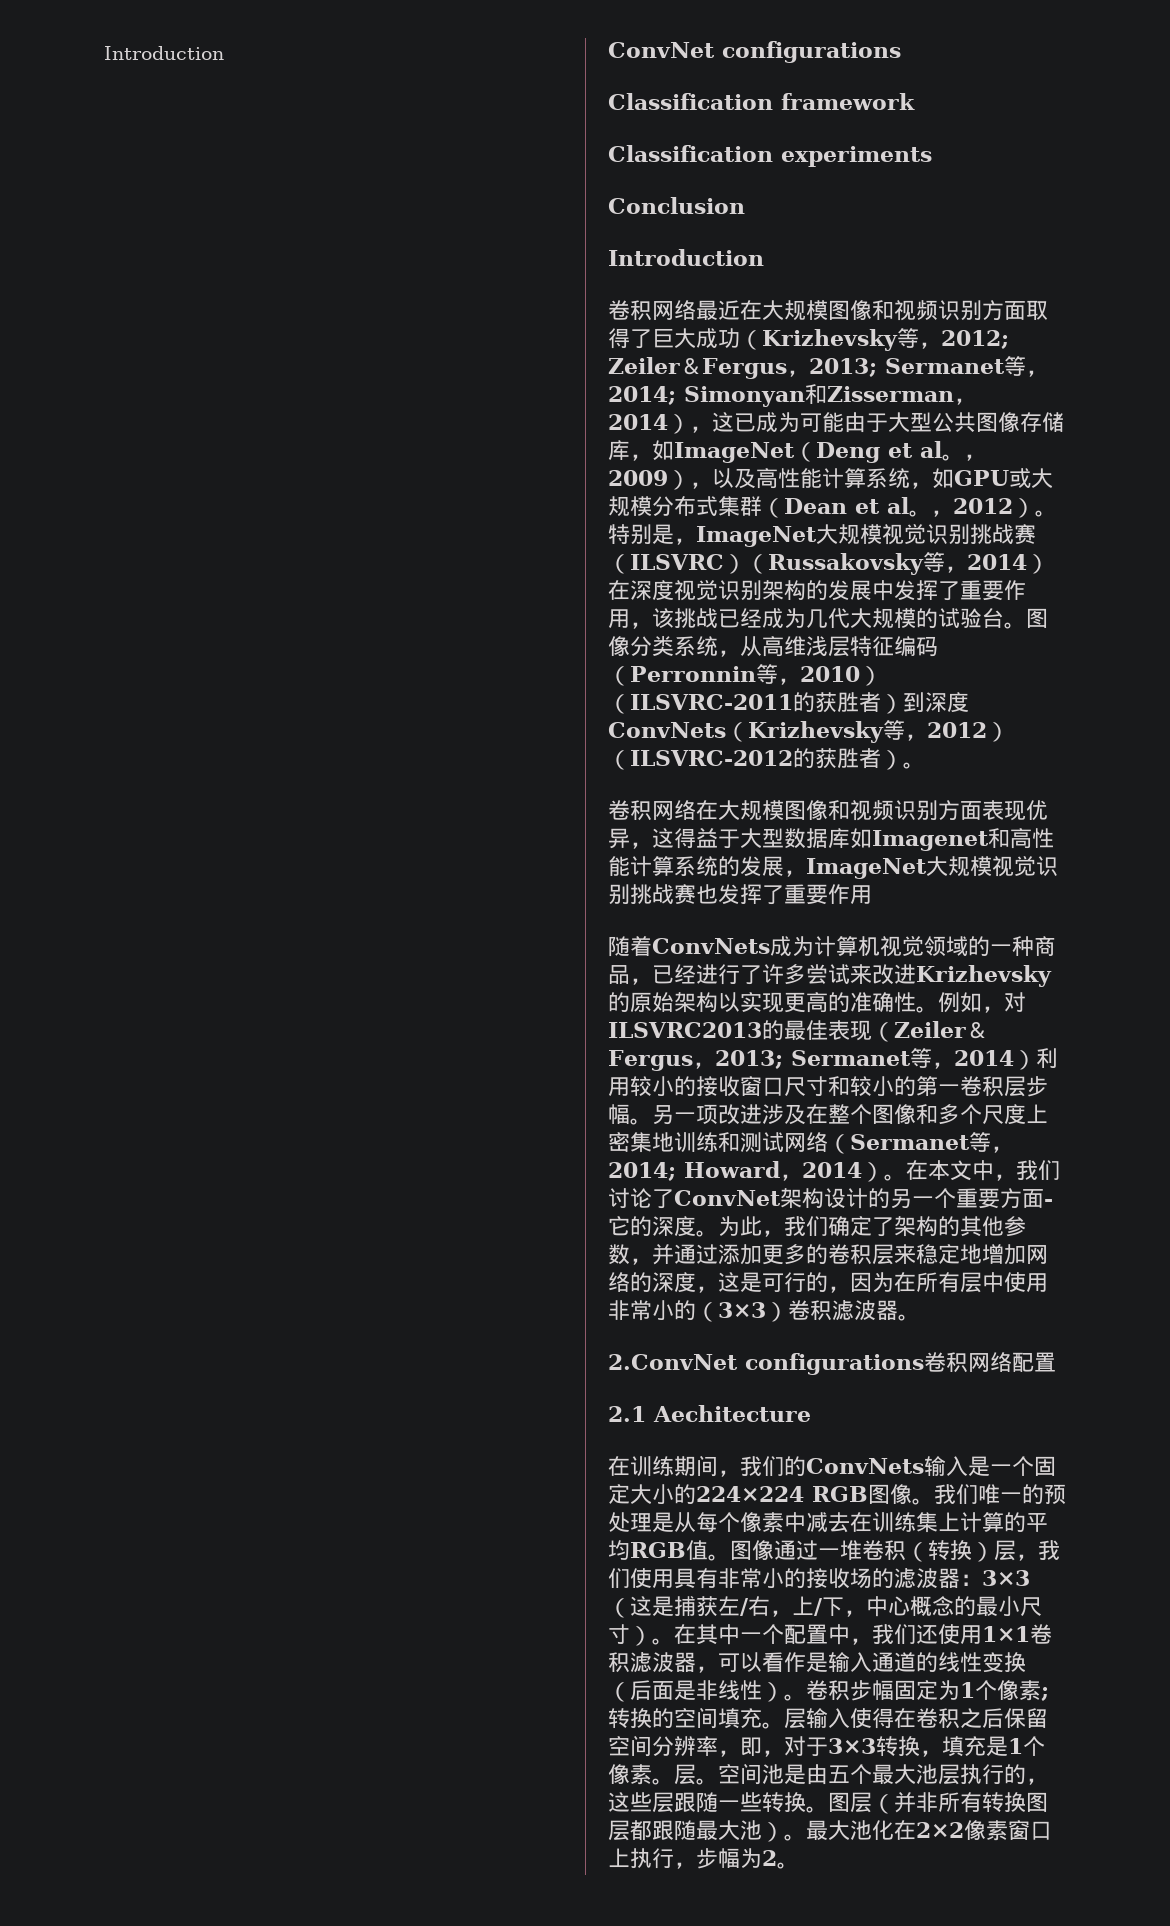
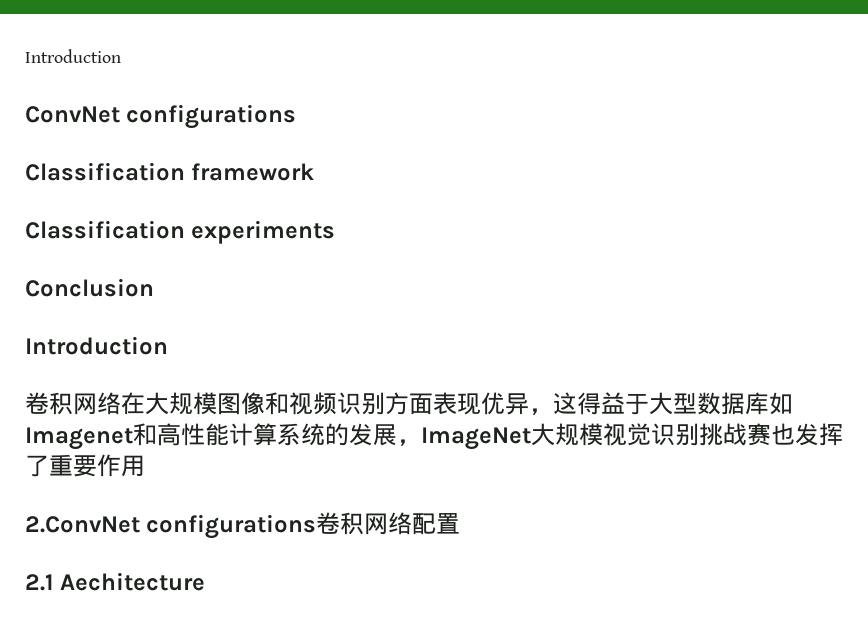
[608,300,1048,321] [608,328,1009,351] [608,356,1048,379] [608,384,976,407] [608,412,1064,434] [608,440,986,463] [608,468,1053,490] [608,496,1057,518] [608,524,1036,547] [608,552,1049,575] [608,580,1026,601] [608,608,1048,629] [608,636,938,657] [608,664,882,686] [608,692,969,714] [608,720,1009,743] [608,748,925,770] // 卷积网络最近在大规模图像和视频识别方面取得了巨大成功（Krizhevsky等，2012; Zeiler＆Fergus，2013; Sermanet等，2014; Simonyan和Zisserman，2014），这已成为可能由于大型公共图像存储库，如ImageNet（Deng et al。，2009），以及高性能计算系统，如GPU或大规模分布式集群（Dean et al。，2012）。特别是，ImageNet大规模视觉识别挑战赛（ILSVRC）（Russakovsky等，2014）在深度视觉识别架构的发展中发挥了重要作用，该挑战已经成为几代大规模的试验台。图像分类系统，从高维浅层特征编码（Perronnin等，2010）（ILSVRC-2011的获胜者）到深度ConvNets（Krizhevsky等，2012）（ILSVRC-2012的获胜者）。 -> (168, 345) none
[608,936,1056,957] [608,964,1052,987] [608,992,1026,1013] [608,1020,988,1042] [608,1048,1058,1071] [608,1076,1048,1097] [608,1104,1048,1125] [608,1132,1013,1154] [608,1160,1060,1182] [608,1188,1053,1209] [608,1216,1026,1237] [608,1244,1048,1265] [608,1272,1048,1293] [608,1300,920,1322] // 随着ConvNets成为计算机视觉领域的一种商品，已经进行了许多尝试来改进Krizhevsky的原始架构以实现更高的准确性。例如，对ILSVRC2013的最佳表现（Zeiler＆Fergus，2013; Sermanet等，2014）利用较小的接收窗口尺寸和较小的第一卷积层步幅。另一项改进涉及在整个图像和多个尺度上密集地训练和测试网络（Sermanet等，2014; Howard，2014）。在本文中，我们讨论了ConvNet架构设计的另一个重要方面-它的深度。为此，我们确定了架构的其他参数，并通过添加更多的卷积层来稳定地增加网络的深度，这是可行的，因为在所有层中使用非常小的（3×3）卷积滤波器。 -> (145, 466) none
[608,1455,1056,1477] [608,1484,1066,1505] [608,1512,1048,1533] [608,1540,1060,1562] [608,1568,1030,1589] [608,1595,1042,1618] [608,1624,1052,1646] [608,1652,1026,1673] [608,1680,1049,1702] [608,1707,1048,1729] [608,1735,1045,1757] [608,1763,1048,1785] [608,1792,1048,1814] [608,1820,1052,1842] [608,1848,799,1869] // 在训练期间，我们的ConvNets输入是一个固定大小的224×224 RGB图像。我们唯一的预处理是从每个像素中减去在训练集上计算的平均RGB值。图像通过一堆卷积（转换）层，我们使用具有非常小的接收场的滤波器：3×3（这是捕获左/右，上/下，中心概念的最小尺寸）。在其中一个配置中，我们还使用1×1卷积滤波器，可以看作是输入通道的线性变换（后面是非线性）。卷积步幅固定为1个像素;转换的空间填充。层输入使得在卷积之后保留空间分辨率，即，对于3×3转换，填充是1个像素。层。空间池是由五个最大池层执行的，这些层跟随一些转换。图层（并非所有转换图层都跟随最大池）。最大池化在2×2像素窗口上执行，步幅为2。 -> (206, 581) none

